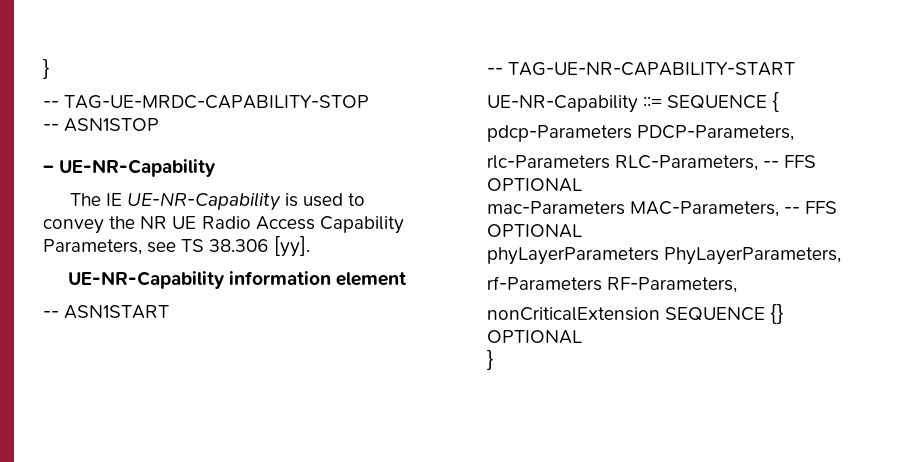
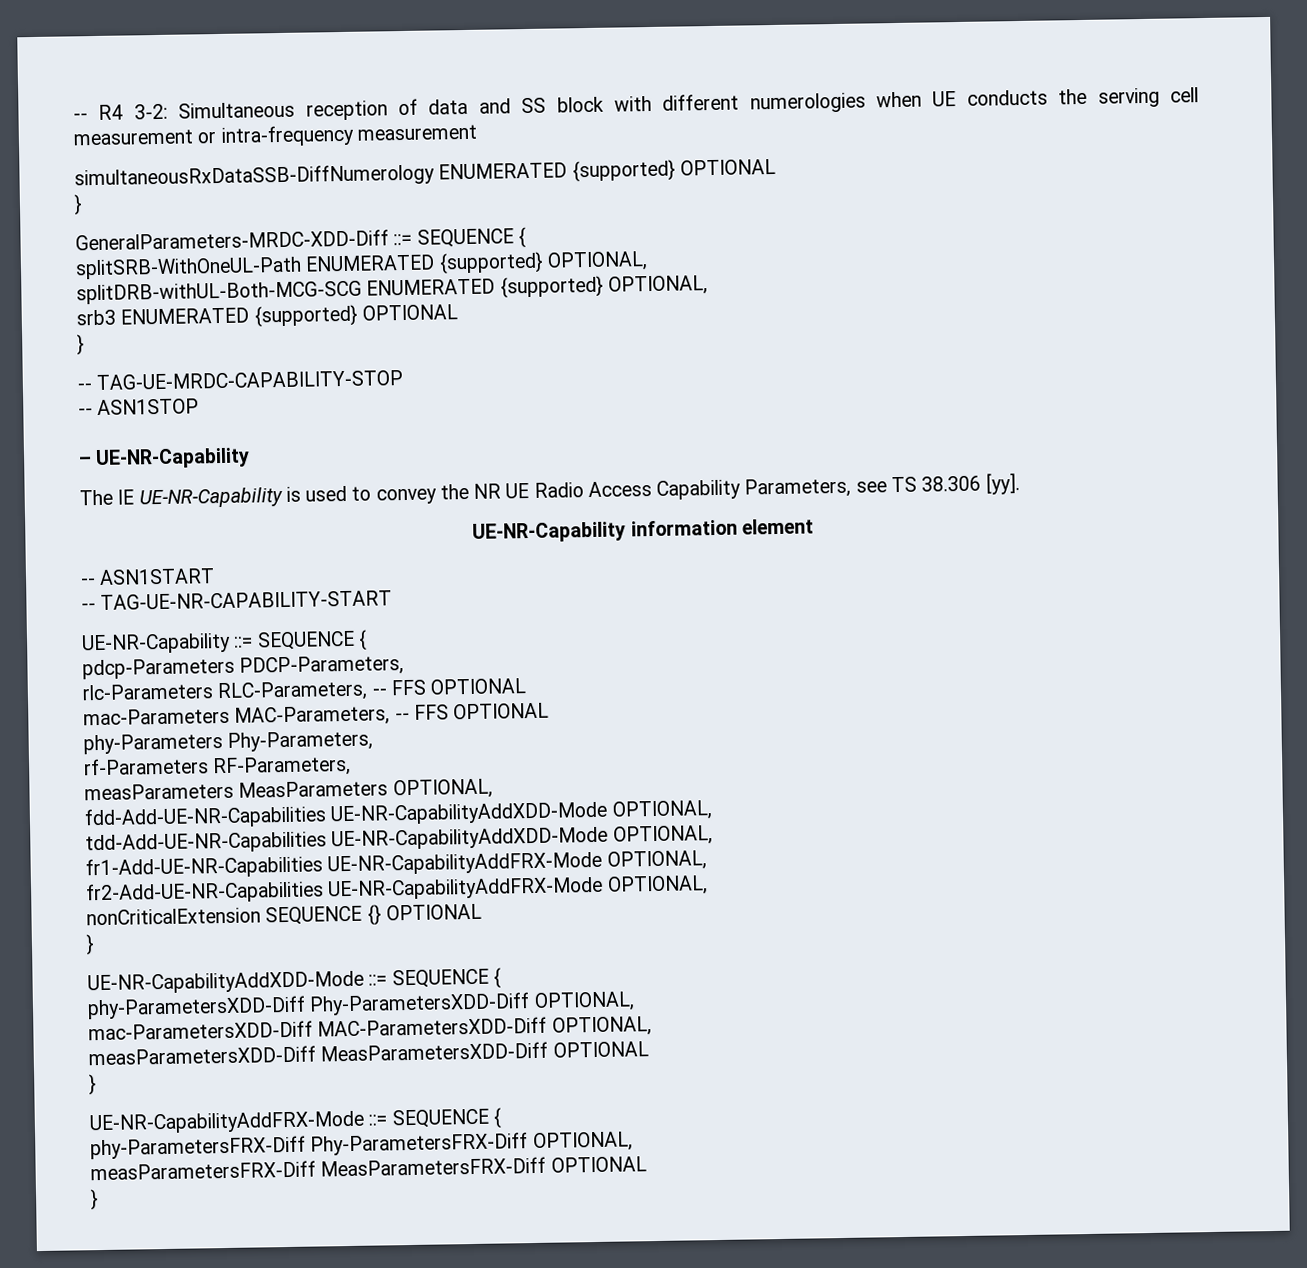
(43, 69) none -> [73,87,1200,121] [73,124,477,147] [74,158,776,190] [74,194,83,216] [75,227,526,251] [75,251,648,280] [76,275,708,305] [76,304,458,328] -- R4 3-2: Simultaneous reception of data and SS block with different numerologies when UE conducts the serving cell measurement or intra-frequency measurement // simultaneousRxDataSSB-DiffNumerology ENUMERATED {supported} OPTIONAL // } // GeneralParameters-MRDC-XDD-Diff ::= SEQUENCE { // splitSRB-WithOneUL-Path ENUMERATED {supported} OPTIONAL, // splitDRB-withUL-Both-MCG-SCG ENUMERATED {supported} OPTIONAL, // srb3 ENUMERATED {supported} OPTIONAL //
[487,247,842,265] phyLayerParameters PhyLayerParameters, -> [83,730,374,755] phy-Parameters Phy-Parameters,
(738, 285) none -> [84,778,493,801] [84,800,713,830] [85,825,713,855] [85,850,707,880] [85,875,708,905] // measParameters MeasParameters OPTIONAL, // fdd-Add-UE-NR-Capabilities UE-NR-CapabilityAddXDD-Mode OPTIONAL, // tdd-Add-UE-NR-Capabilities UE-NR-CapabilityAddXDD-Mode OPTIONAL, // fr1-Add-UE-NR-Capabilities UE-NR-CapabilityAddFRX-Mode OPTIONAL, // fr2-Add-UE-NR-Capabilities UE-NR-CapabilityAddFRX-Mode OPTIONAL,
(494, 360) none -> [87,967,501,995] [87,991,635,1020] [88,1016,652,1041] [88,1041,649,1066] [89,1074,97,1096] [89,1107,502,1135] [90,1131,633,1160] [90,1156,647,1181] [90,1189,99,1211] // UE-NR-CapabilityAddXDD-Mode ::= SEQUENCE { // phy-ParametersXDD-Diff Phy-ParametersXDD-Diff OPTIONAL, // mac-ParametersXDD-Diff MAC-ParametersXDD-Diff OPTIONAL, // measParametersXDD-Diff MeasParametersXDD-Diff OPTIONAL // } // UE-NR-CapabilityAddFRX-Mode ::= SEQUENCE { // phy-ParametersFRX-Diff Phy-ParametersFRX-Diff OPTIONAL, // measParametersFRX-Diff MeasParametersFRX-Diff OPTIONAL // }

